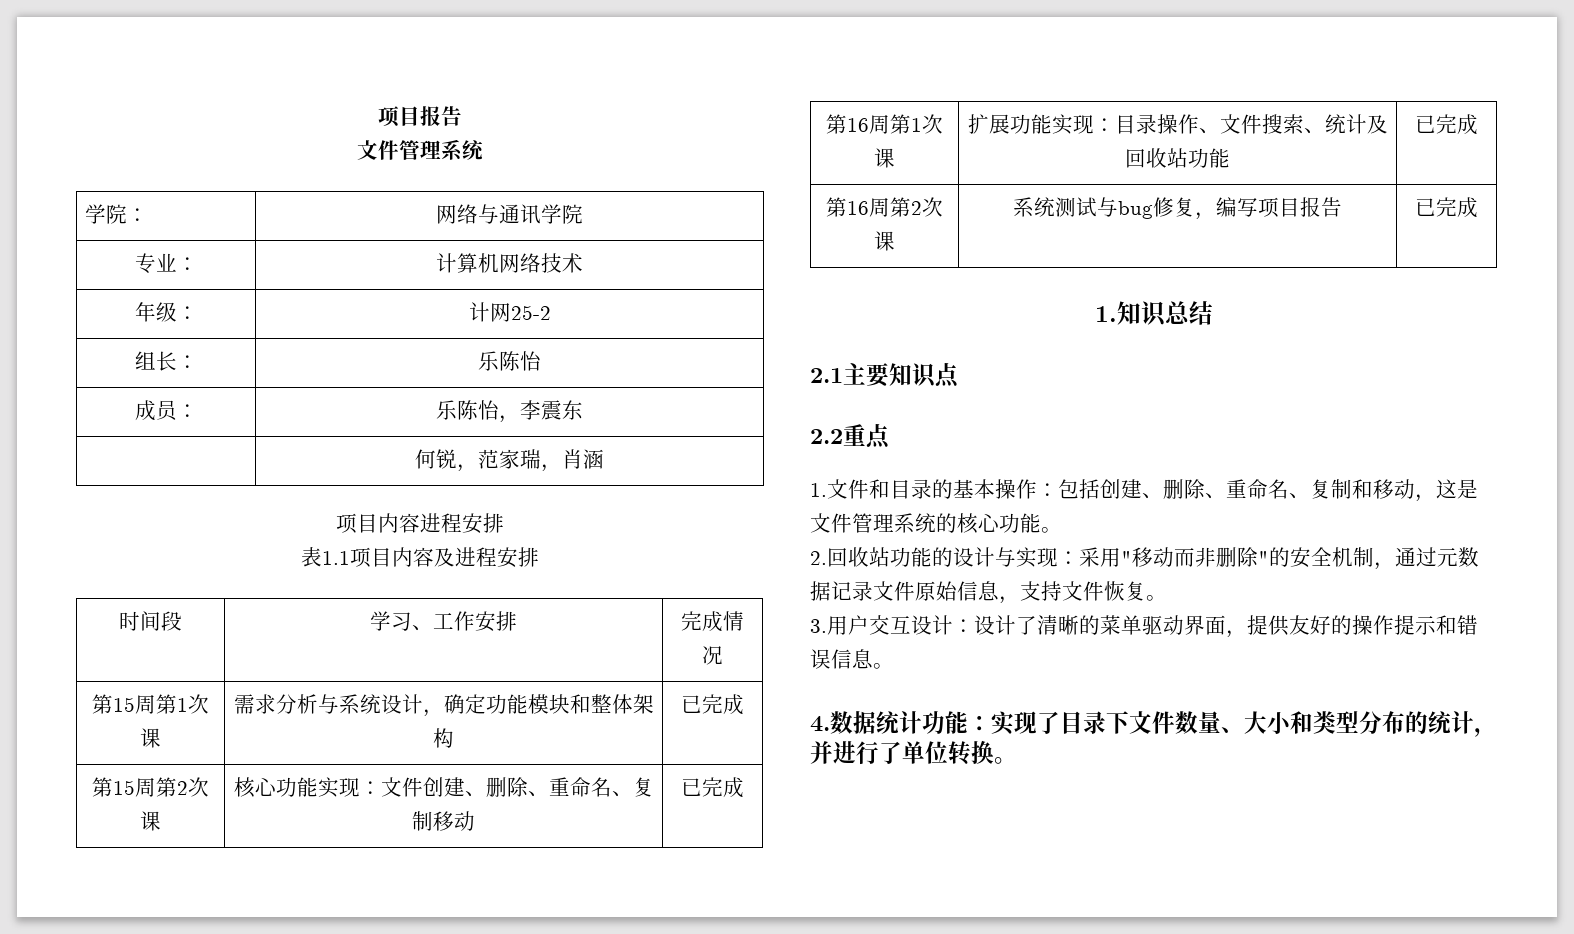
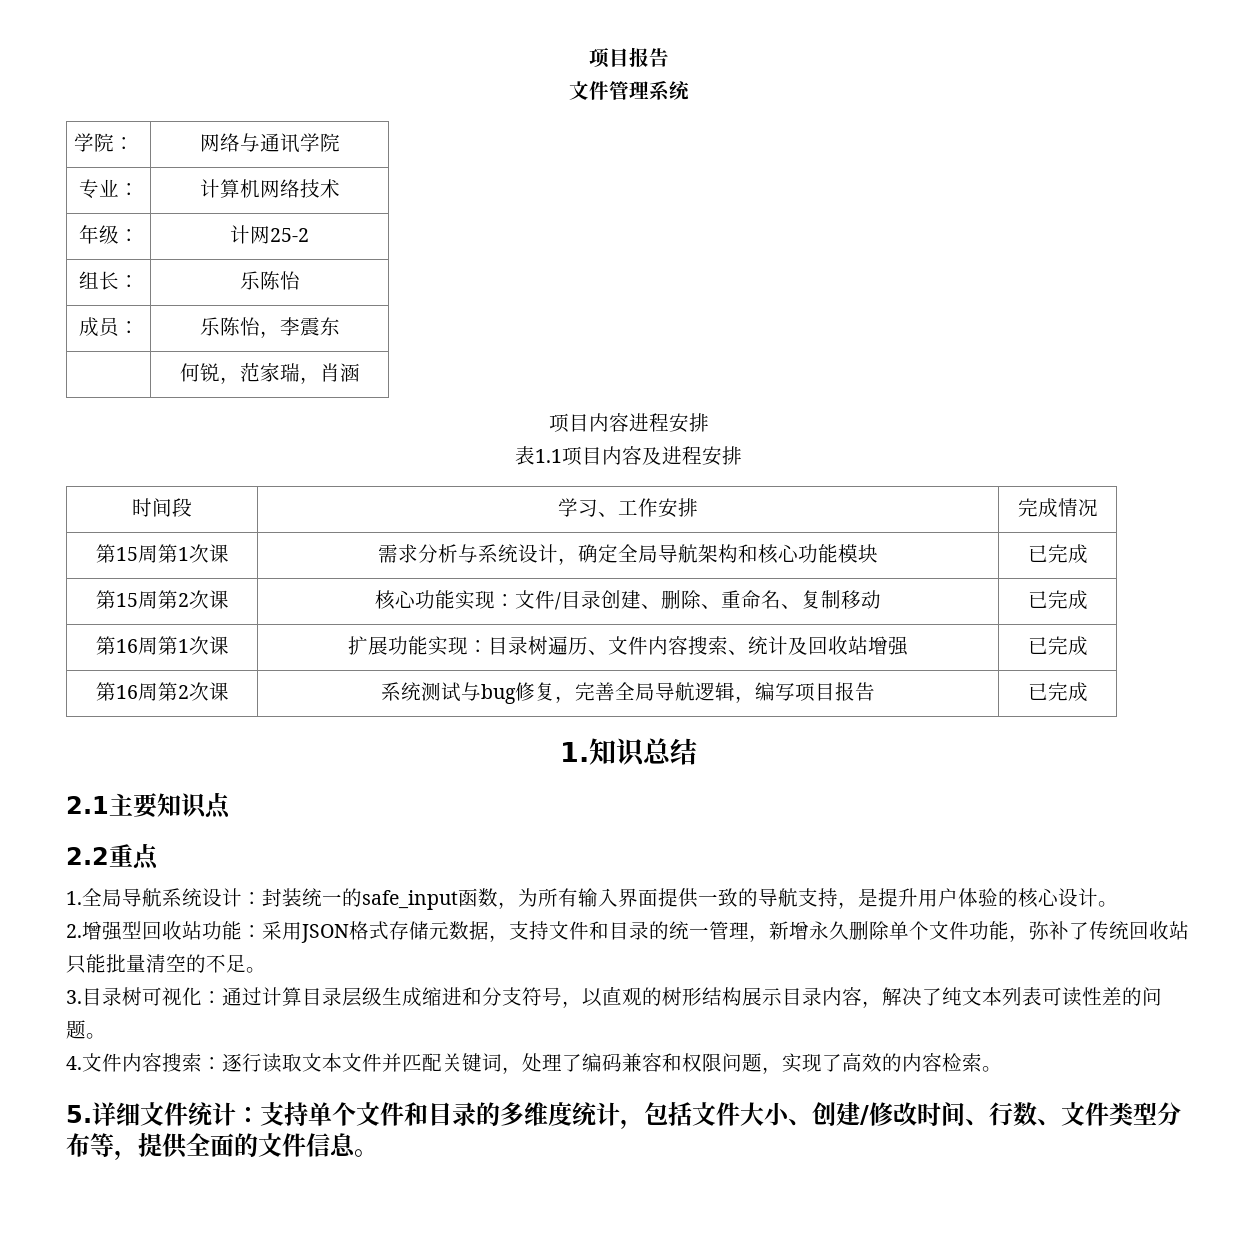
(486, 704) none -> [618,544,799,564] 全局导航架构和核心
[569,694,654,714] [433,728,454,748] 和整体架构 -> (878, 553) none
(423, 787) none -> [555,590,601,610] /目录
[1156,114,1262,134] 操作、文件 -> [528,636,688,655] 树遍历、文件内容
[1188,148,1230,168] 功能 -> [868,636,909,656] 增强
(1216, 216) none -> [575,682,755,703] 完善全局导航逻辑，
[827,479,1478,502] [810,513,1062,534] [810,547,1479,570] [810,581,1167,604] [810,615,1478,638] [810,649,894,669] [810,711,1497,737] [810,740,994,765] 文件和目录的基本操作：包括创建、删除、重命名、复制和移动，这是文件管理系统的核心功能。 // 2.回收站功能的设计与实现：采用"移动而非删除"的安全机制，通过元数据记录文件原始信息，支持文件恢复。 // 3.用户交互设计：设计了清晰的菜单驱动界面，提供友好的操作提示和错误信息。 // 4.数据统计功能：实现了目录下文件数量、大小和类型分布的统计，并进行了单位转换 -> [82,888,1118,910] [66,921,1189,943] [66,954,266,974] [66,986,1162,1008] [66,1020,106,1039] [66,1053,1002,1074] [66,1102,1181,1129] [66,1133,356,1160] 全局导航系统设计：封装统一的safe_input函数，为所有输入界面提供一致的导航支持，是提升用户体验的核心设计。 // 2.增强型回收站功能：采用JSON格式存储元数据，支持文件和目录的统一管理，新增永久删除单个文件功能，弥补了传统回收站只能批量清空的不足。 // 3.目录树可视化：通过计算目录层级生成缩进和分支符号，以直观的树形结构展示目录内容，解决了纯文本列表可读性差的问题。 // 4.文件内容搜索：逐行读取文本文件并匹配关键词，处理了编码兼容和权限问题，实现了高效的内容检索。 // 5.详细文件统计：支持单个文件和目录的多维度统计，包括文件大小、创建/修改时间、行数、文件类型分布等，提供全面的文件信息

